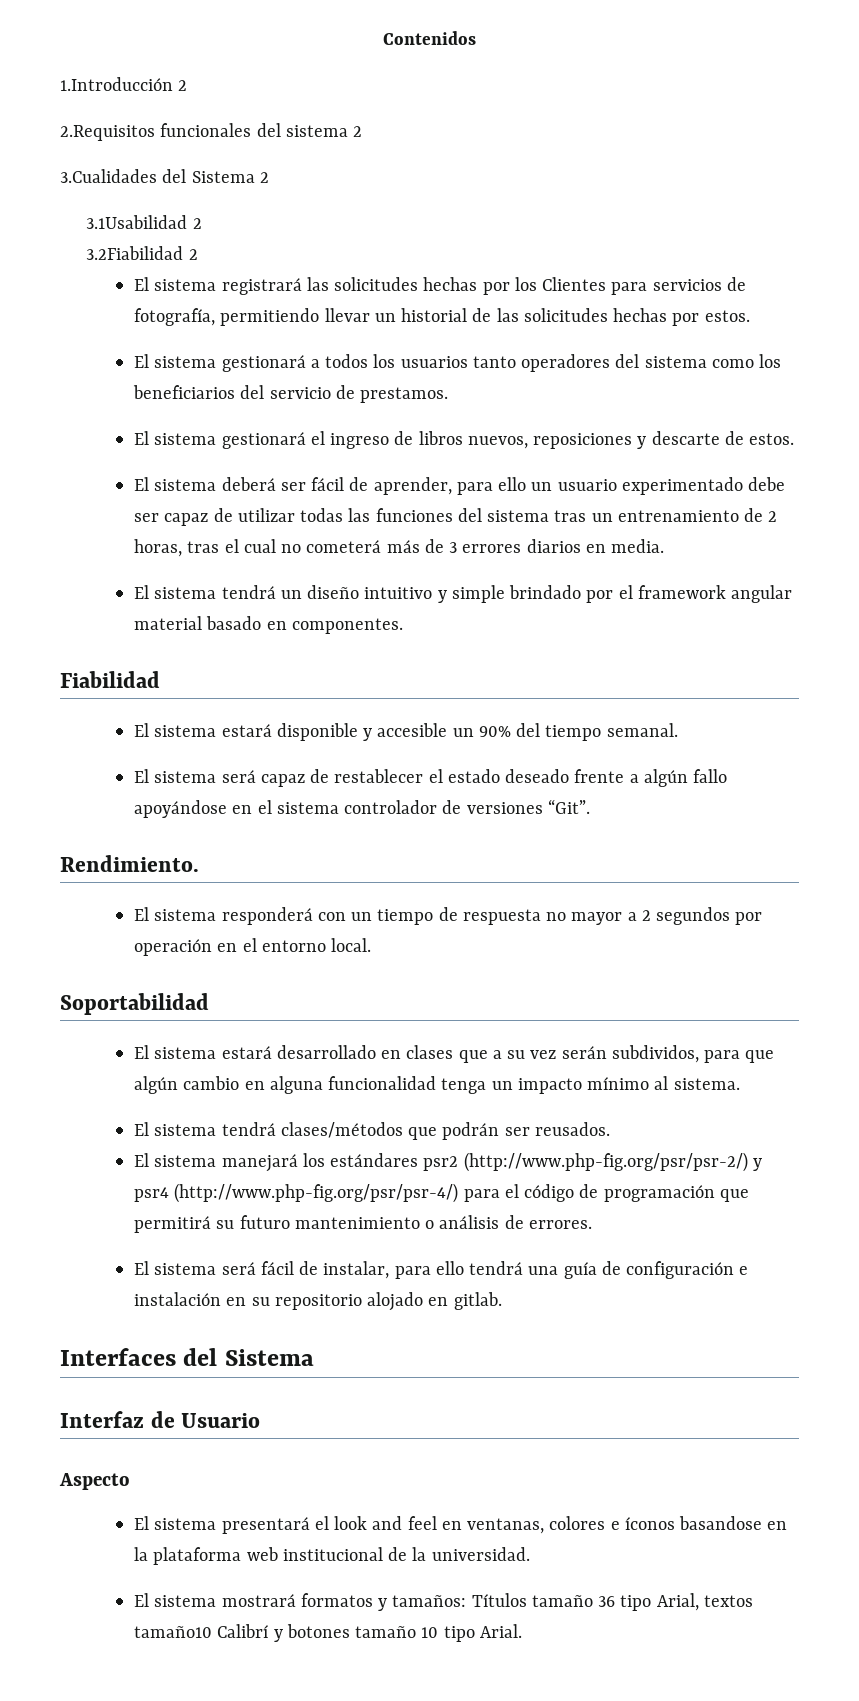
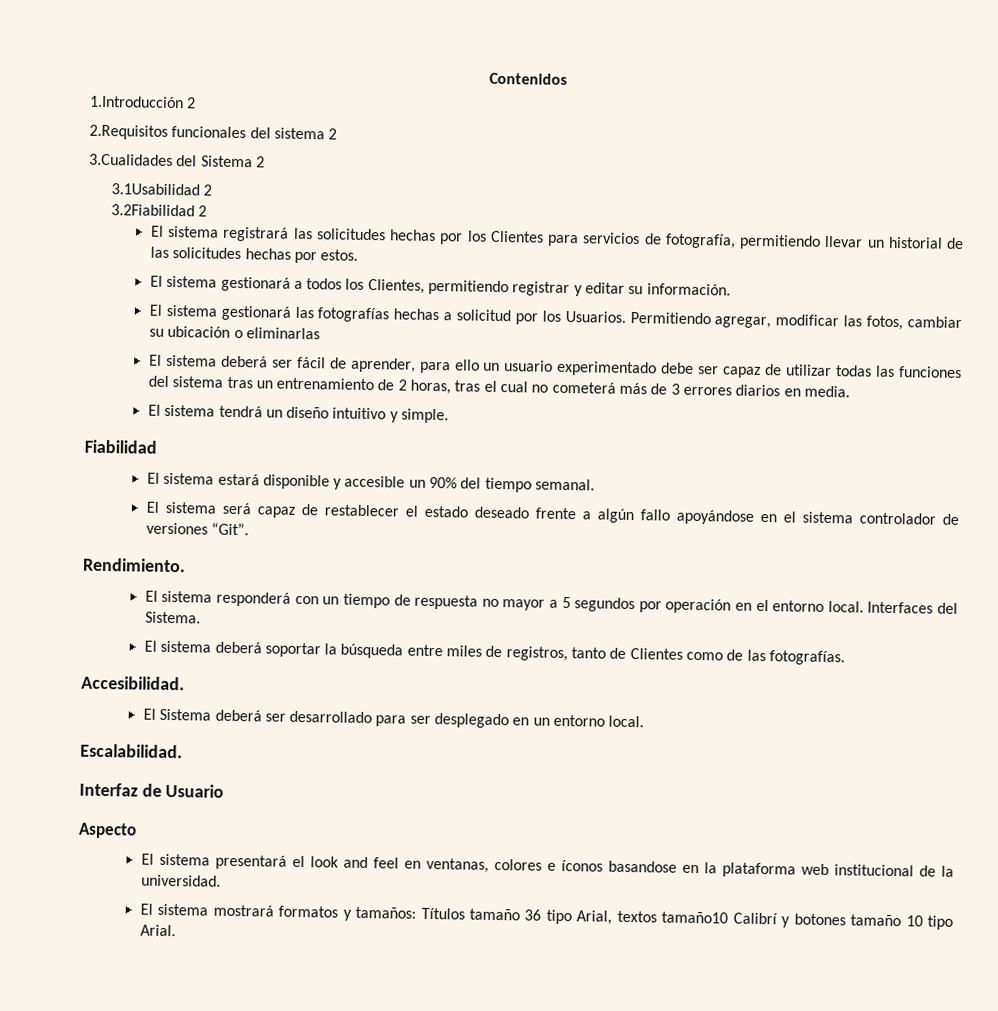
[400,354,782,372] [132,385,449,403] [133,431,795,449] usuarios tanto operadores del sistema como los beneficiarios del servicio de prestamos. // El sistema gestionará el ingreso de libros nuevos, reposiciones y descarte de estos. -> [367,278,731,297] [148,304,962,331] [148,325,320,340] Clientes, permitiendo registrar y editar su información. // El sistema gestionará las fotografías hechas a solicitud por los Usuarios. Permitiendo agregar, modificar las fotos, cambiar su ubicación o eliminarlas
[451,585,793,603] [133,616,403,634] simple brindado por el framework angular material basado en componentes. -> [401,408,450,424] simple.
[641,910,651,921] 2 -> [561,596,571,609] 5
[60,993,209,1015] [133,1045,775,1063] [133,1076,740,1094] [133,1122,610,1140] [133,1152,762,1172] [133,1183,749,1203] [133,1215,592,1233] [133,1261,749,1279] [133,1292,502,1311] [60,1348,314,1366] // Soportabilidad // El sistema estará desarrollado en clases que a su vez serán subdividos, para que algún cambio en alguna funcionalidad tenga un impacto mínimo al sistema. // El sistema tendrá clases/métodos que podrán ser reusados. // El sistema manejará los estándares psr2 (http://www.php-fig.org/psr/psr-2/) y psr4 (http://www.php-fig.org/psr/psr-4/) para el código de programación que permitirá su futuro mantenimiento o análisis de errores. // El sistema será fácil de instalar, para ello tendrá una guía de configuración e instalación en su repositorio alojado en gitlab. // Interfaces del Sistema -> [867,601,959,614] [144,611,201,624] [143,640,845,666] [81,675,185,691] [142,708,645,729] [80,743,183,759] Interfaces del Sistema. // El sistema deberá soportar la búsqueda entre miles de registros, tanto de Clientes como de las fotografías. // Accesibilidad. // El Sistema deberá ser desarrollado para ser desplegado en un entorno local. // Escalabilidad.

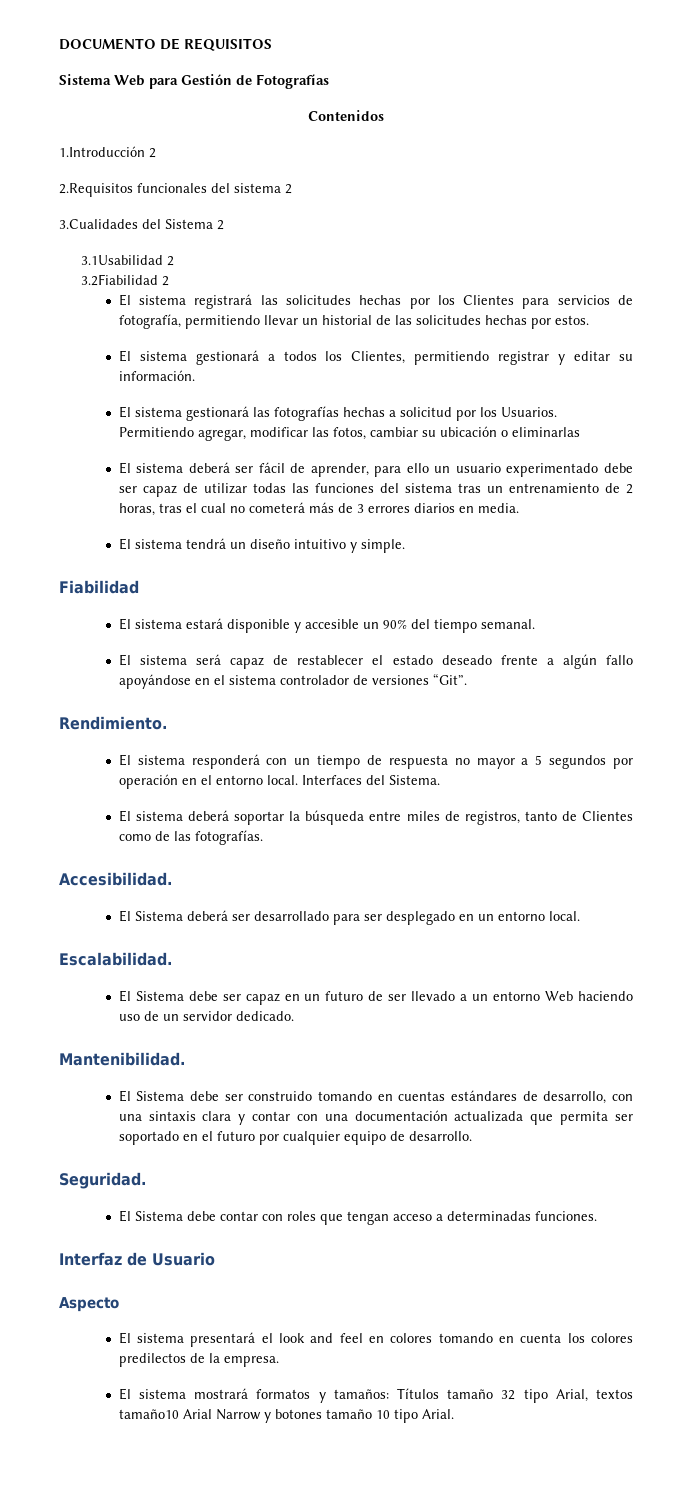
(489, 78) none -> [59,38,272,51] [59,74,329,89] DOCUMENTO DE REQUISITOS // Sistema Web para Gestión de Fotografías //
(183, 751) none -> [118,990,633,1005] [118,1011,294,1021] [59,1052,185,1066] [118,1090,633,1104] [118,1110,633,1125] [118,1131,472,1145] [59,1172,146,1189] [118,1210,597,1225] // El Sistema debe ser capaz en un futuro de ser llevado a un entorno Web haciendo uso de un servidor dedicado. // Mantenibilidad. // El Sistema debe ser construido tomando en cuentas estándares de desarrollo, con una sintaxis clara y contar con una documentación actualizada que permita ser soportado en el futuro por cualquier equipo de desarrollo. // Seguridad. // El Sistema debe contar con roles que tengan acceso a determinadas funciones.
[425,857,914,878] ventanas, colores e íconos basandose en la plataforma web institucional -> [390,1333,633,1343] [118,1353,186,1367] colores tomando en cuenta los colores predilectos
[140,874,221,887] universidad. -> [223,1356,279,1367] empresa.
[524,909,542,921] 36 -> [501,1390,516,1400] 32
[732,912,778,925] Calibrí -> [182,1409,261,1420] Arial Narrow

